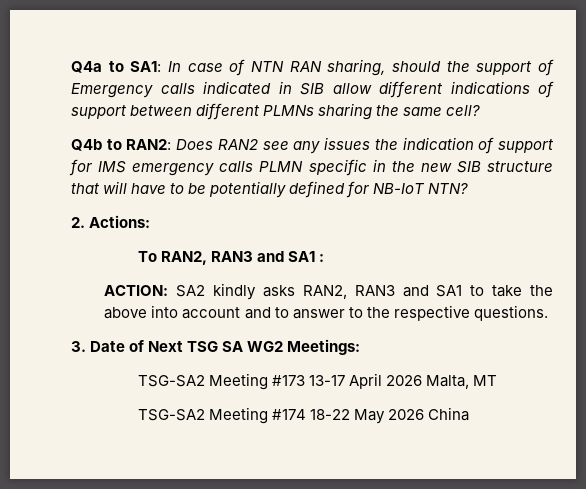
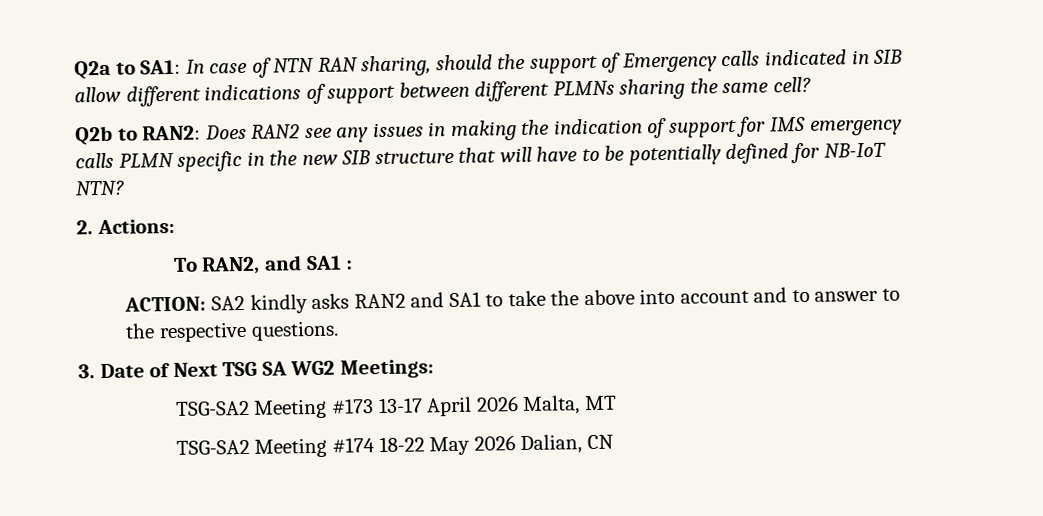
[71,61,102,73] Q4a -> [74,60,111,80] Q2a
[71,139,102,151] Q4b -> [75,125,113,146] Q2b
(371, 143) none -> [428,120,517,142] in making
[210,251,253,262] RAN3 -> (261, 265) none
[302,285,395,299] RAN2, RAN3 -> [353,293,406,309] RAN2
[428,407,470,421] China -> [520,434,614,455] Dalian, CN

